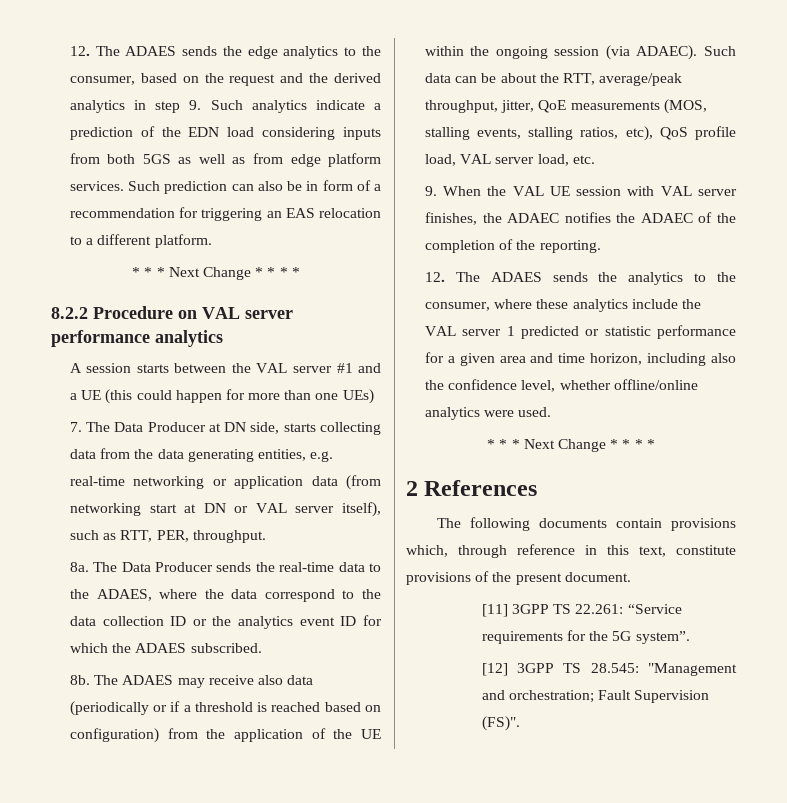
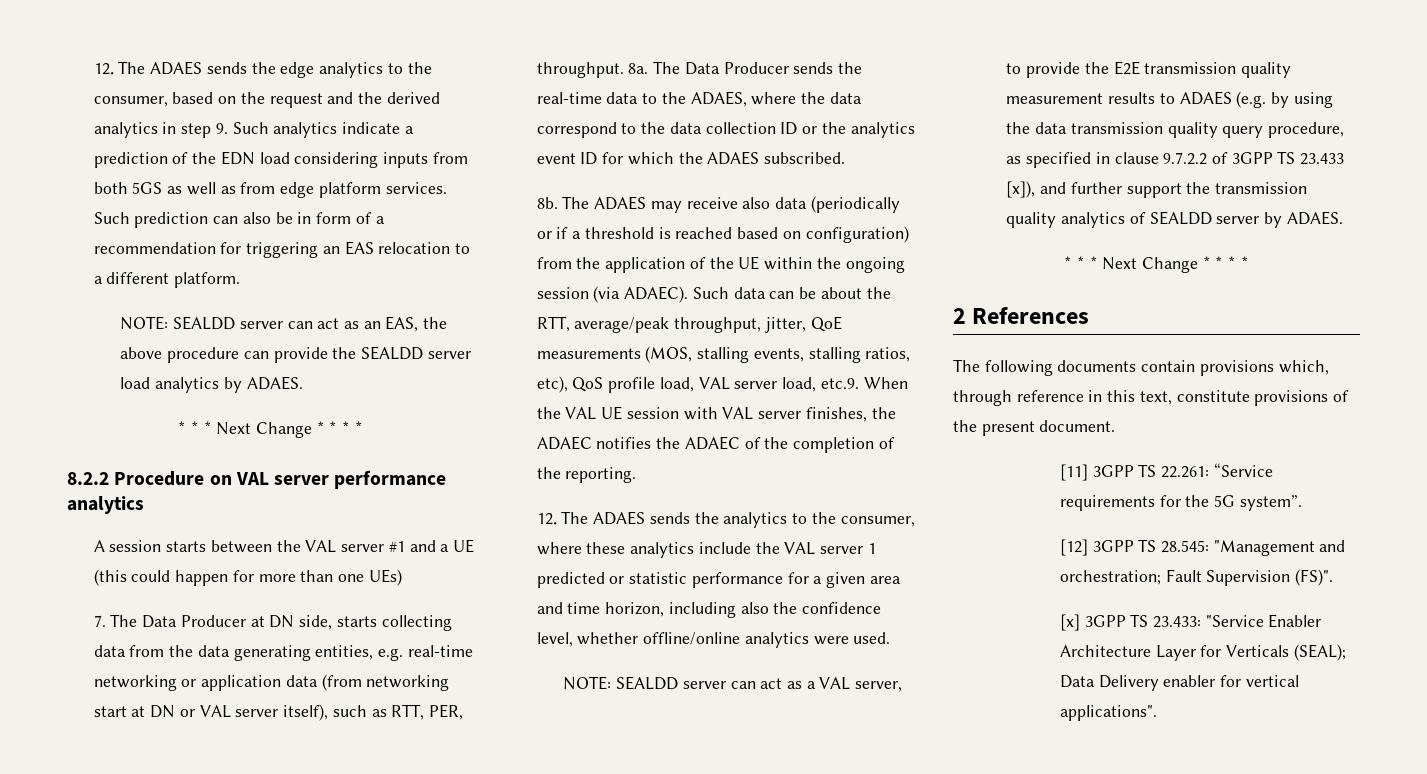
(212, 241) none -> [120,316,448,332] [120,346,471,363] [120,376,303,393] // NOTE: SEALDD server can act as an EAS, the above procedure can provide the SEALDD server load analytics by ADAES.
(266, 536) // -> (624, 70) none
[572,155,595,164] [424,186,437,196] etc. // 9. -> [820,378,859,389] etc.9.
(552, 412) none -> [563,676,903,692] [1006,61,1292,78] [1006,91,1333,108] [1006,122,1345,138] [1006,151,1345,168] [1006,181,1308,198] [1006,211,1343,228] // NOTE: SEALDD server can act as a VAL server, to provide the E2E transmission quality measurement results to ADAES (e.g. by using the data transmission quality query procedure, as specified in clause 9.7.2.2 of 3GPP TS 23.433 [x]), and further support the transmission quality analytics of SEALDD server by ADAES.
(520, 723) none -> [1059,614,1322,631] [1059,644,1346,661] [1059,675,1299,691] [1059,705,1157,721] // [x] 3GPP TS 23.433: "Service Enabler Architecture Layer for Verticals (SEAL); Data Delivery enabler for vertical applications".

